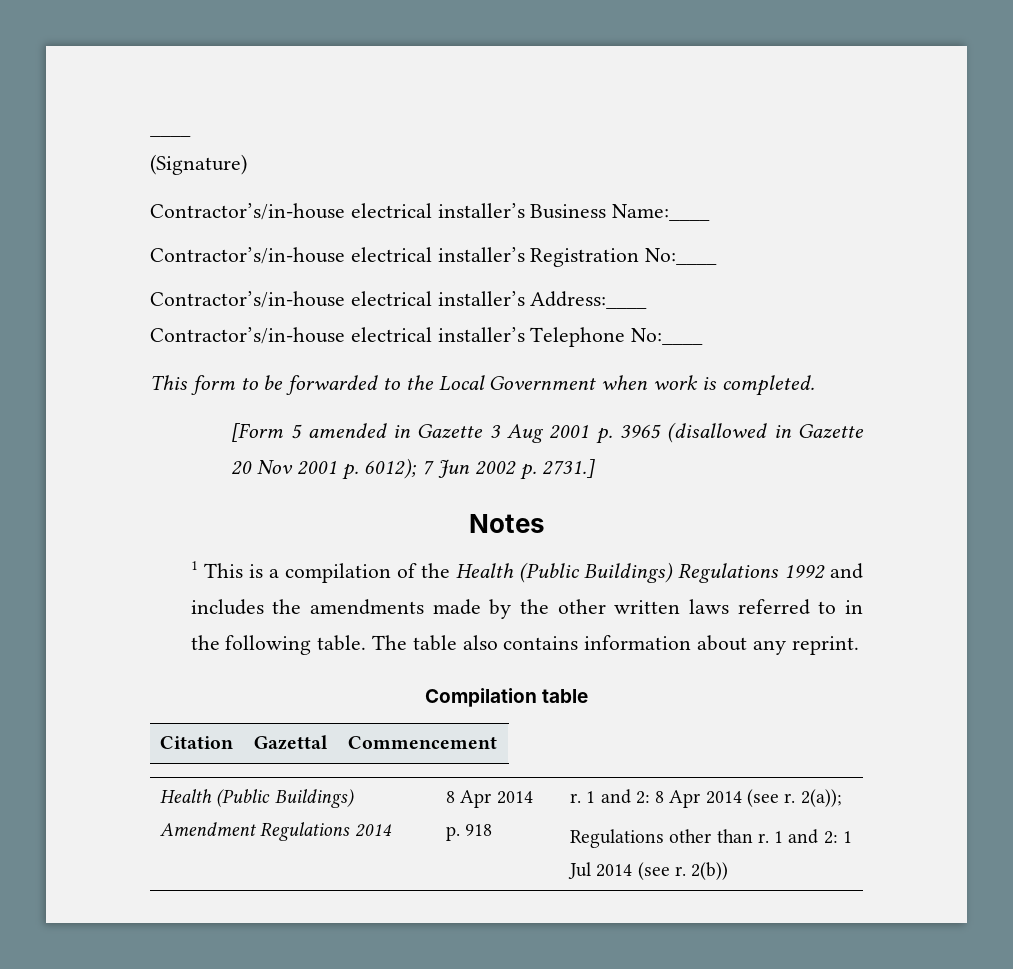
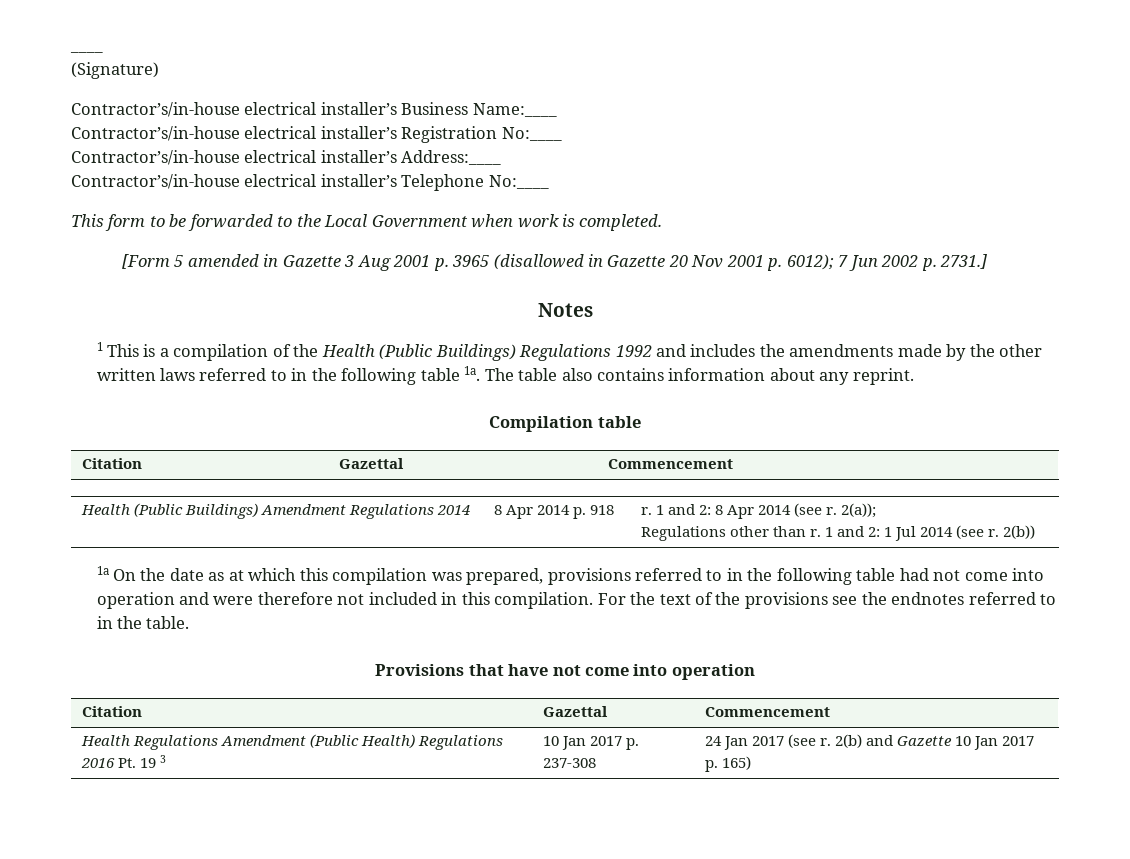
[317,635,367,651] table. -> [420,366,481,381] table 1a.
(729, 871) none -> [96,566,1045,585] [96,592,1057,609] [96,616,190,629] [375,664,755,680] [81,706,142,717] [542,706,608,717] [704,707,830,717] [80,734,503,750] [80,755,166,768] [542,736,639,750] [542,758,596,768] [704,734,1035,750] [704,756,751,772] // 1a On the date as at which this compilation was prepared, provisions referred to in the following table had not come into operation and were therefore not included in this compilation. For the text of the provisions see the endnotes referred to in the table. // Provisions that have not come into operation // Citation | Gazettal | Commencement // Health Regulations Amendment (Public Health) Regulations 2016 Pt. 19 3 | 10 Jan 2017 p. 237-308 | 24 Jan 2017 (see r. 2(b) and Gazette 10 Jan 2017 p. 165)

